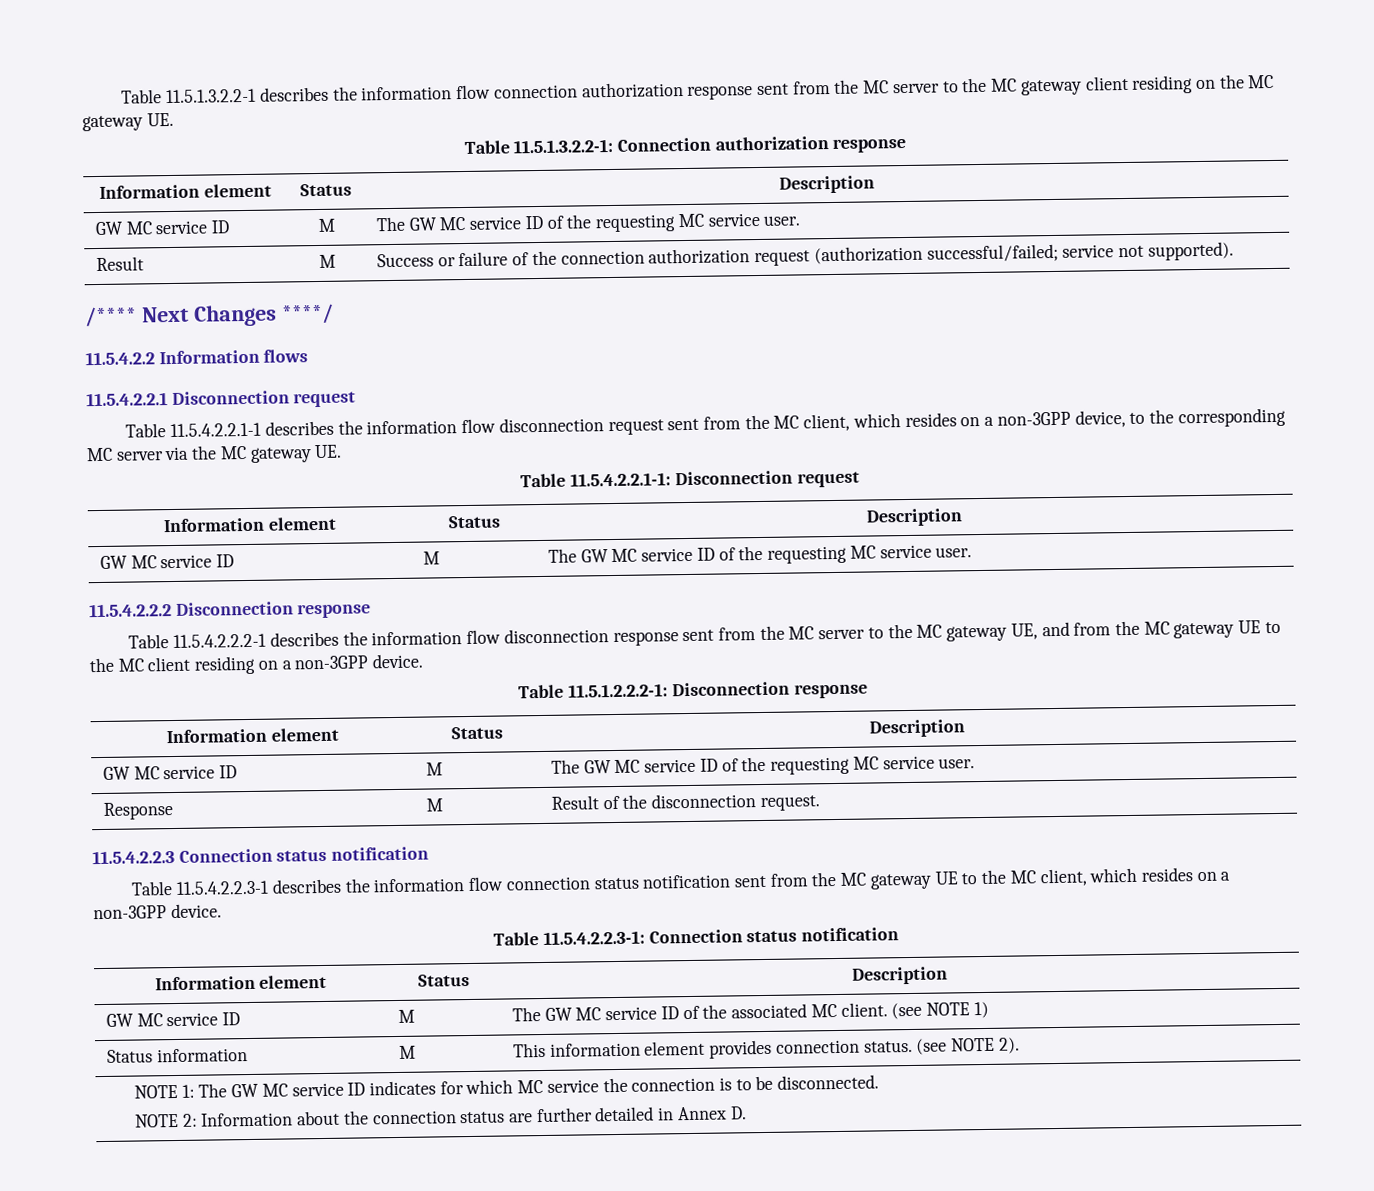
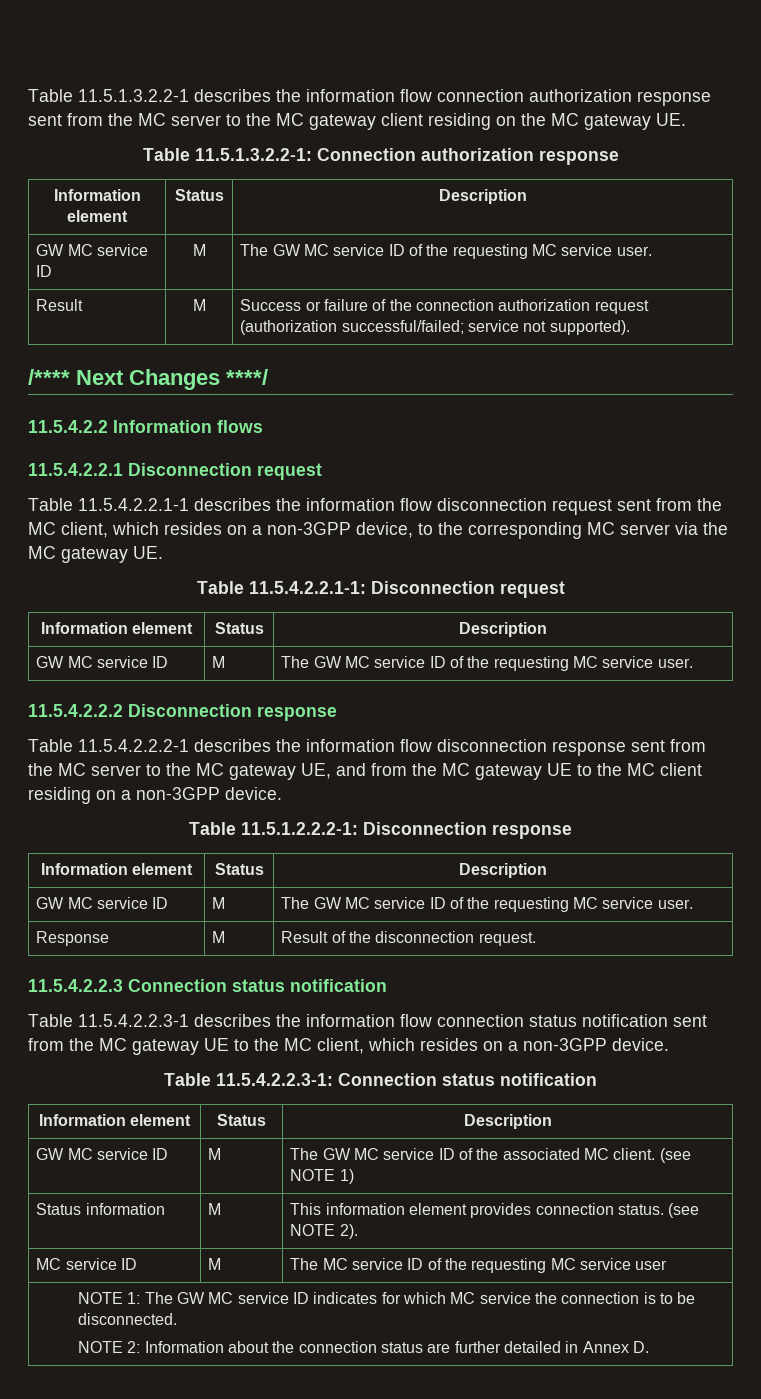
(1020, 1045) none -> [36,1258,137,1270] [208,1258,222,1270] [290,1258,668,1273] // MC service ID | M | The MC service ID of the requesting MC service user

